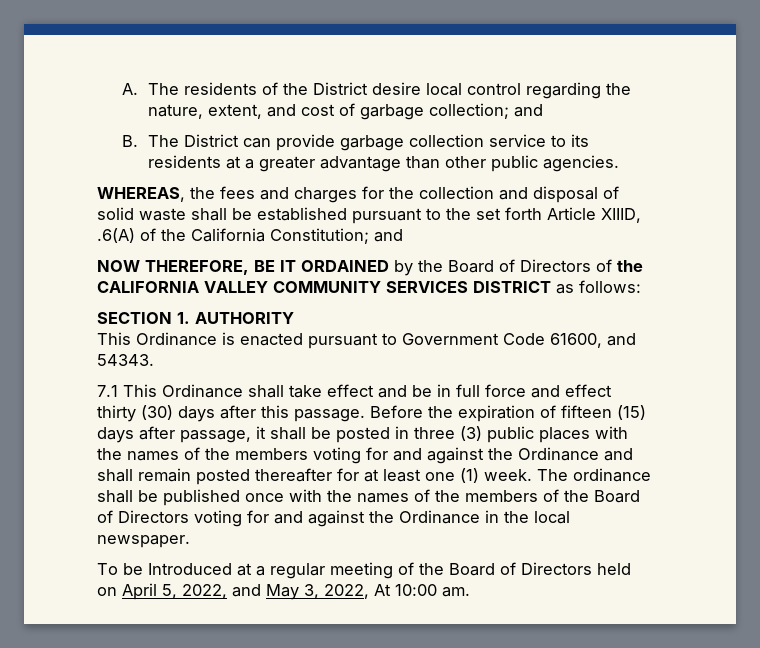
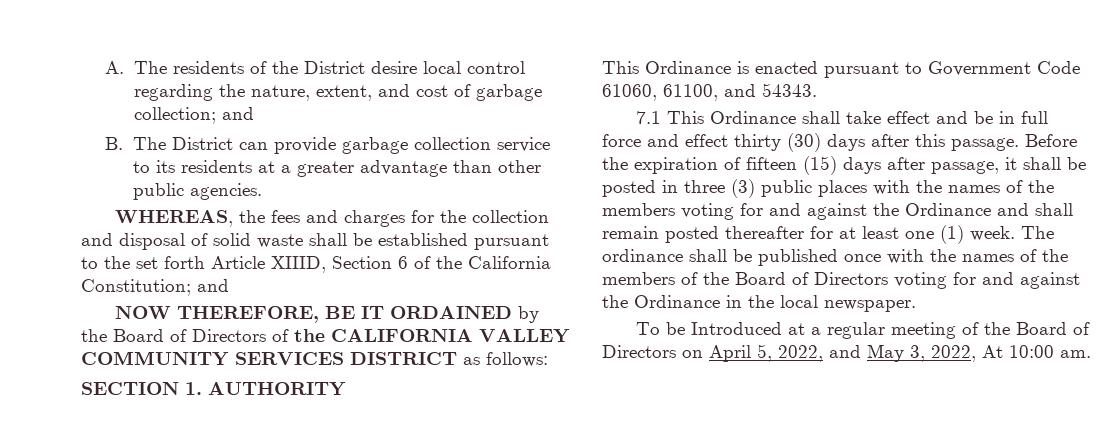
[97,228,135,243] .6(A) -> [332,256,408,269] Section 6
[550,333,602,348] 61600, -> [602,84,718,101] 61060, 61100,
[597,563,631,575] held -> (676, 351) none

